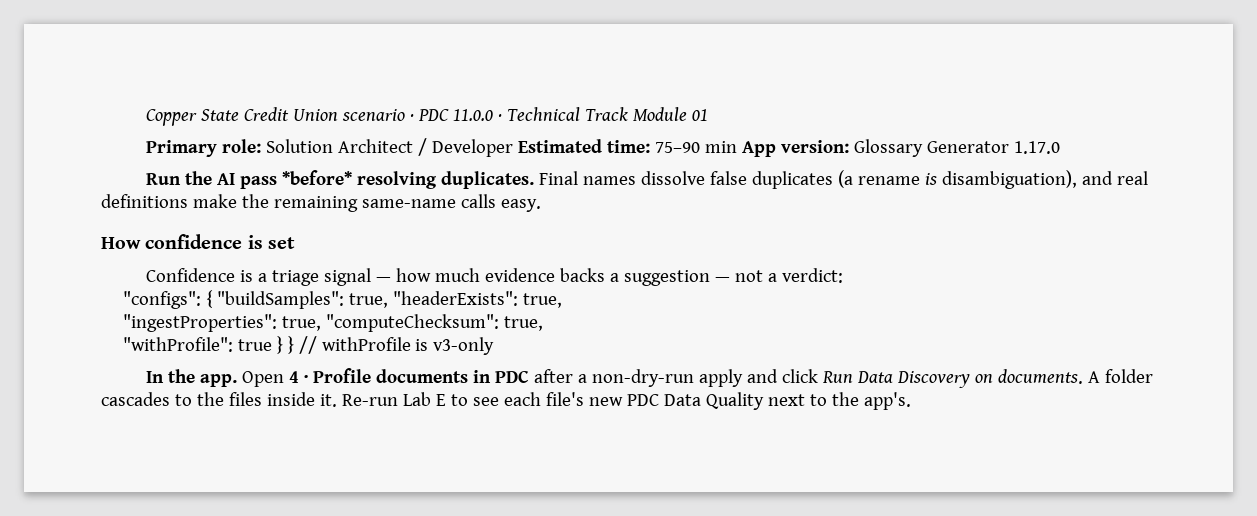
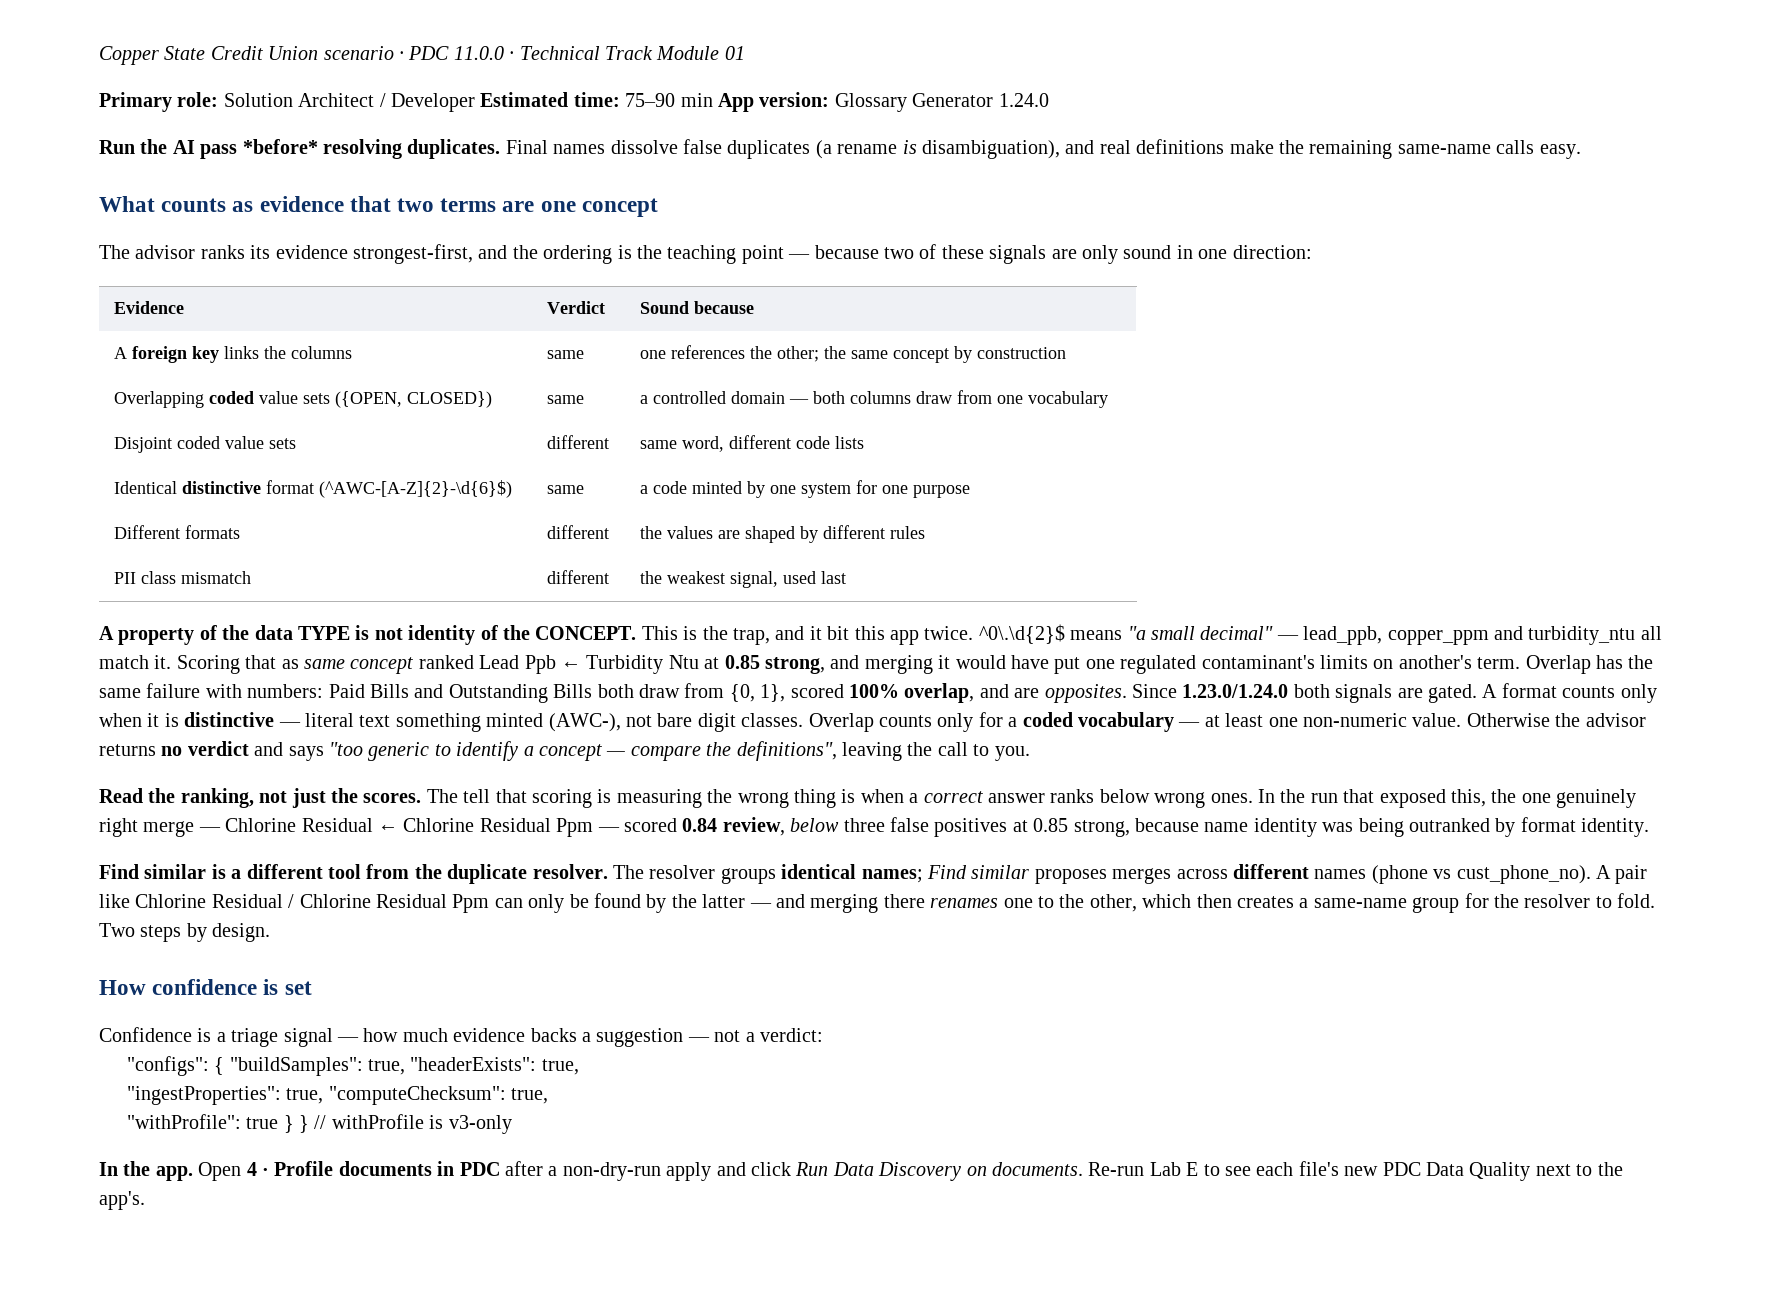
[1013,141,1060,154] 1.17.0 -> [998,93,1049,107] 1.24.0
(541, 205) none -> [99,196,658,217] [99,244,1312,264] [114,301,185,314] [547,301,606,314] [640,301,755,314] [114,346,353,363] [547,350,585,359] [640,345,1067,363] [114,391,493,408] [547,395,585,404] [640,390,1109,408] [114,436,297,453] [547,435,610,449] [640,435,865,452] [114,480,513,498] [547,485,585,494] [640,480,971,498] [114,525,241,539] [547,525,610,539] [640,525,926,543] [114,571,252,584] [547,570,610,584] [640,571,847,588] [99,624,1662,645] [99,655,1654,674] [99,683,1657,703] [99,712,1646,732] [99,741,1030,761] [99,788,1637,808] [99,817,1650,837] [99,864,1648,884] [99,893,1656,913] [99,923,271,942] // What counts as evidence that two terms are one concept // The advisor ranks its evidence strongest-first, and the ordering is the teaching point — because two of these signals are only sound in one direction: // Evidence | Verdict | Sound because // A foreign key links the columns | same | one references the other; the same concept by construction // Overlapping coded value sets ({OPEN, CLOSED}) | same | a controlled domain — both columns draw from one vocabulary // Disjoint coded value sets | different | same word, different code lists // Identical distinctive format (^AWC-[A-Z]{2}-\d{6}$) | same | a code minted by one system for one purpose // Different formats | different | the values are shaped by different rules // PII class mismatch | different | the weakest signal, used last // A property of the data TYPE is not identity of the CONCEPT. This is the trap, and it bit this app twice. ^0\.\d{2}$ means "a small decimal" — lead_ppb, copper_ppm and turbidity_ntu all match it. Scoring that as same concept ranked Lead Ppb ← Turbidity Ntu at 0.85 strong, and merging it would have put one regulated contaminant's limits on another's term. Overlap has the same failure with numbers: Paid Bills and Outstanding Bills both draw from {0, 1}, scored 100% overlap, and are opposites. Since 1.23.0/1.24.0 both signals are gated. A format counts only when it is distinctive — literal text something minted (AWC-), not bare digit classes. Overlap counts only for a coded vocabulary — at least one non-numeric value. Otherwise the advisor returns no verdict and says "too generic to identify a concept — compare the definitions", leaving the call to you. // Read the ranking, not just the scores. The tell that scoring is measuring the wrong thing is when a correct answer ranks below wrong ones. In the run that exposed this, the one genuinely right merge — Chlorine Residual ← Chlorine Residual Ppm — scored 0.84 review, below three false positives at 0.85 strong, because name identity was being outranked by format identity. // Find similar is a different tool from the duplicate resolver. The resolver groups identical names; Find similar proposes merges across different names (phone vs cust_phone_no). A pair like Chlorine Residual / Chlorine Residual Ppm can only be found by the latter — and merging there renames one to the other, which then creates a same-name group for the resolver to fold. Two steps by design.
[1087,369,1153,383] [101,392,337,407] A folder cascades to the files inside it. -> (1083, 1169) none

